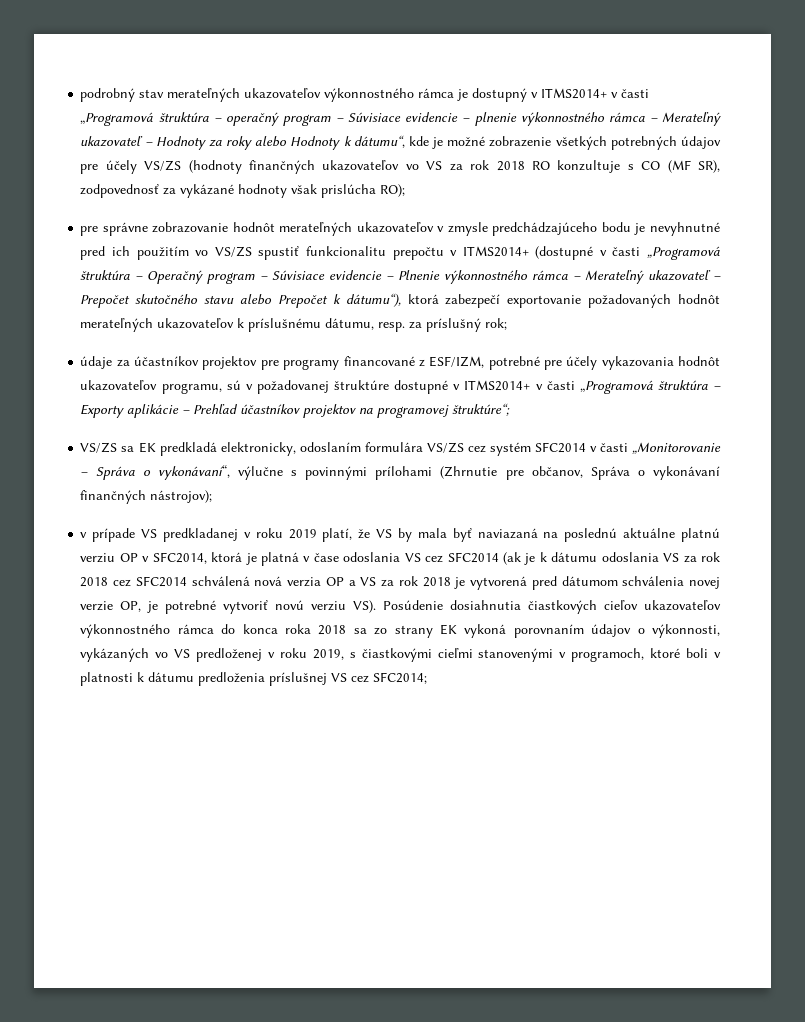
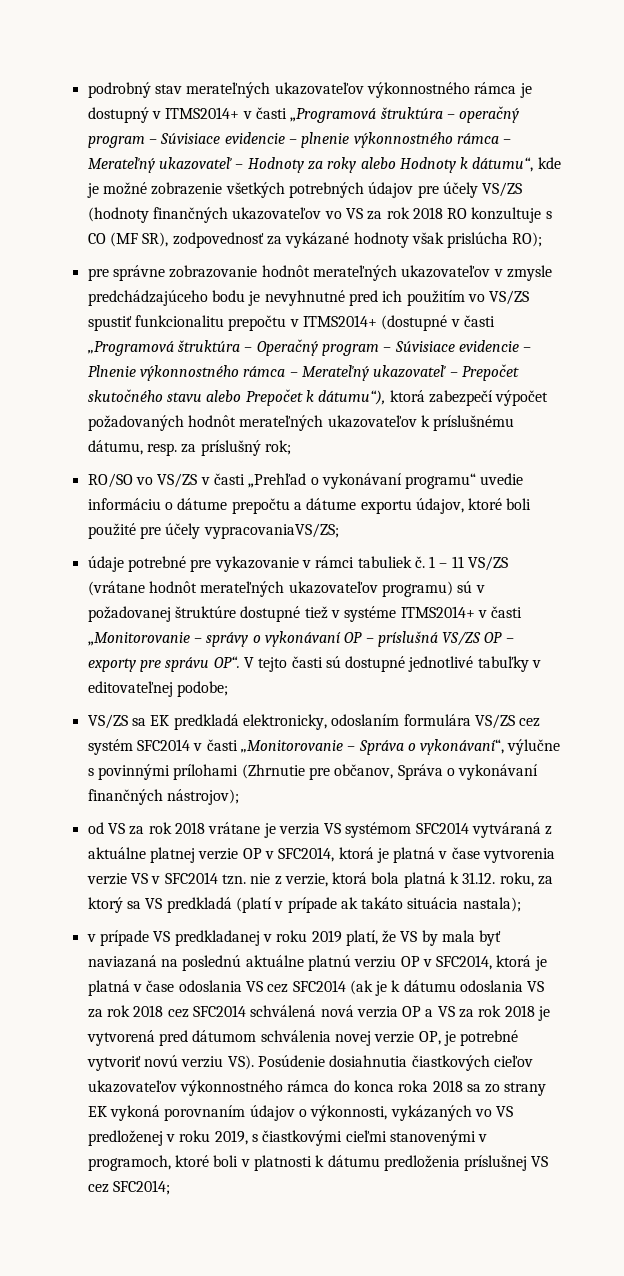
[507,295,582,308] exportovanie -> [495,390,549,406] výpočet
[80,356,720,370] [80,380,222,394] údaje za účastníkov projektov pre programy financované z ESF/IZM, potrebné pre účely vykazovania hodnôt ukazovateľov programu, -> [87,473,524,489] [87,498,532,514] [87,523,339,539] [87,556,509,572] [87,581,453,597] RO/SO vo VS/ZS v časti „Prehľad o vykonávaní programu“ uvedie informáciu o dátume prepočtu a dátume exportu údajov, ktoré boli použité pre účely vypracovaniaVS/ZS; // údaje potrebné pre vykazovanie v rámci tabuliek č. 1 – 11 VS/ZS (vrátane hodnôt merateľných ukazovateľov programu)
[453,380,722,394] [80,403,511,418] v ITMS2014+ v časti „Programová štruktúra – Exporty aplikácie – Prehľad účastníkov projektov na programovej štruktúre“; -> [304,606,523,622] [87,631,514,647] [87,656,542,672] [87,681,228,697] tiež v systéme ITMS2014+ v časti „Monitorovanie – správy o vykonávaní OP – príslušná VS/ZS OP – exporty pre správu OP“. V tejto časti sú dostupné jednotlivé tabuľky v editovateľnej podobe;
(213, 496) none -> [87,822,553,838] [87,847,556,863] [86,872,554,888] [87,897,521,913] // od VS za rok 2018 vrátane je verzia VS systémom SFC2014 vytváraná z aktuálne platnej verzie OP v SFC2014, ktorá je platná v čase vytvorenia verzie VS v SFC2014 tzn. nie z verzie, ktorá bola platná k 31.12. roku, za ktorý sa VS predkladá (platí v prípade ak takáto situácia nastala);

